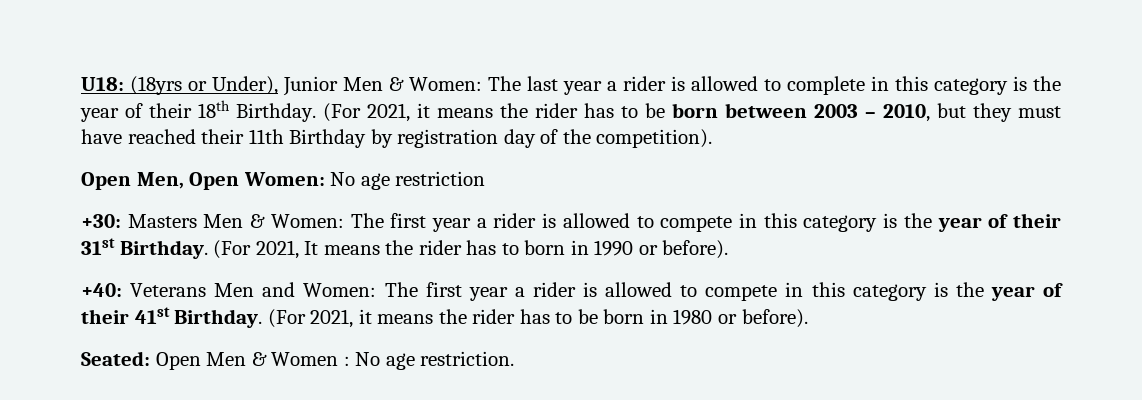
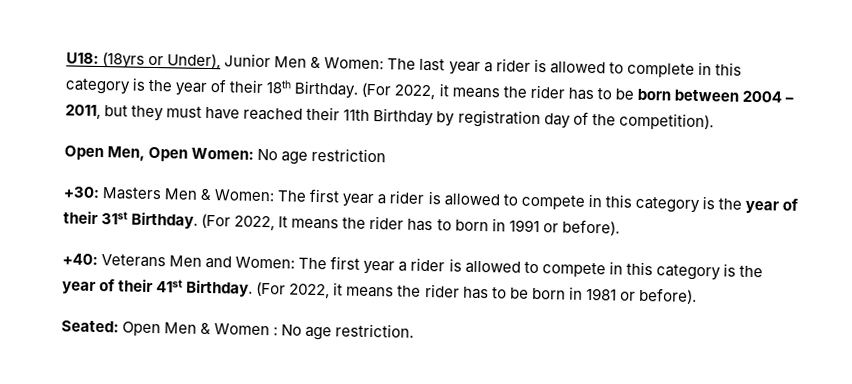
[367,103,410,122] 2021, -> [394,84,436,100] 2022,
[814,104,930,122] 2003 – 2010, -> [741,90,794,103] [65,104,101,120] 2004 – 2011,
[255,240,299,259] 2021, -> [234,215,276,231] 2022,
[594,240,634,256] 1990 -> [508,219,540,233] 1991
[310,309,354,328] 2021, -> [289,283,331,299] 2022,
[673,309,713,325] 1980 -> [585,287,617,301] 1981

